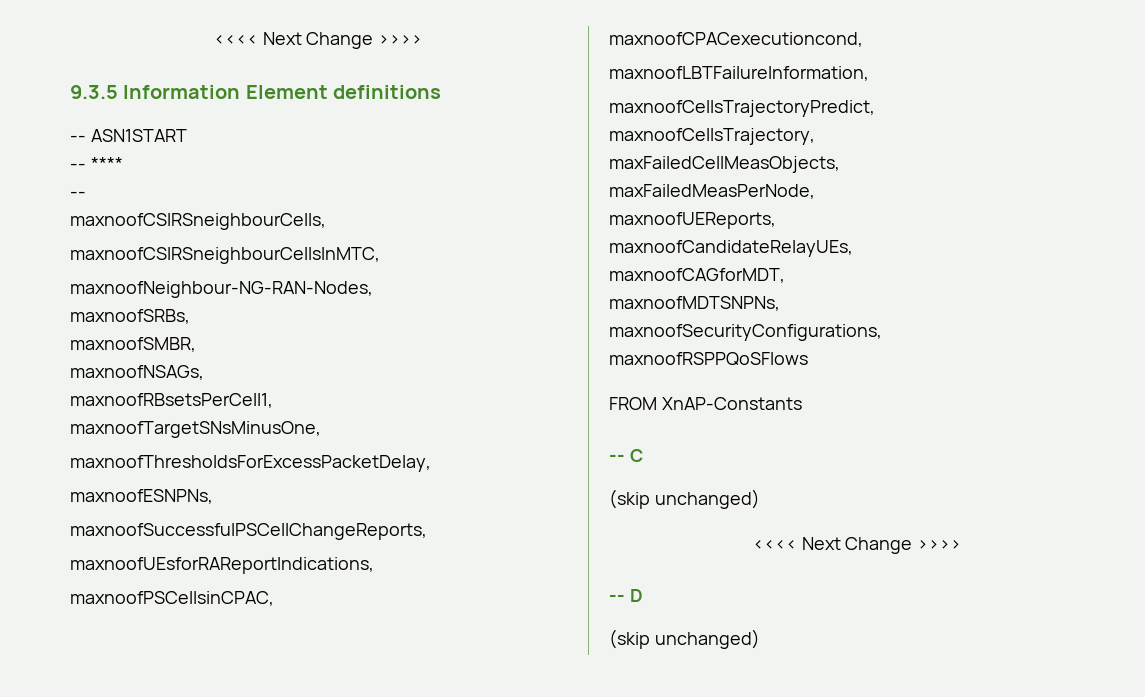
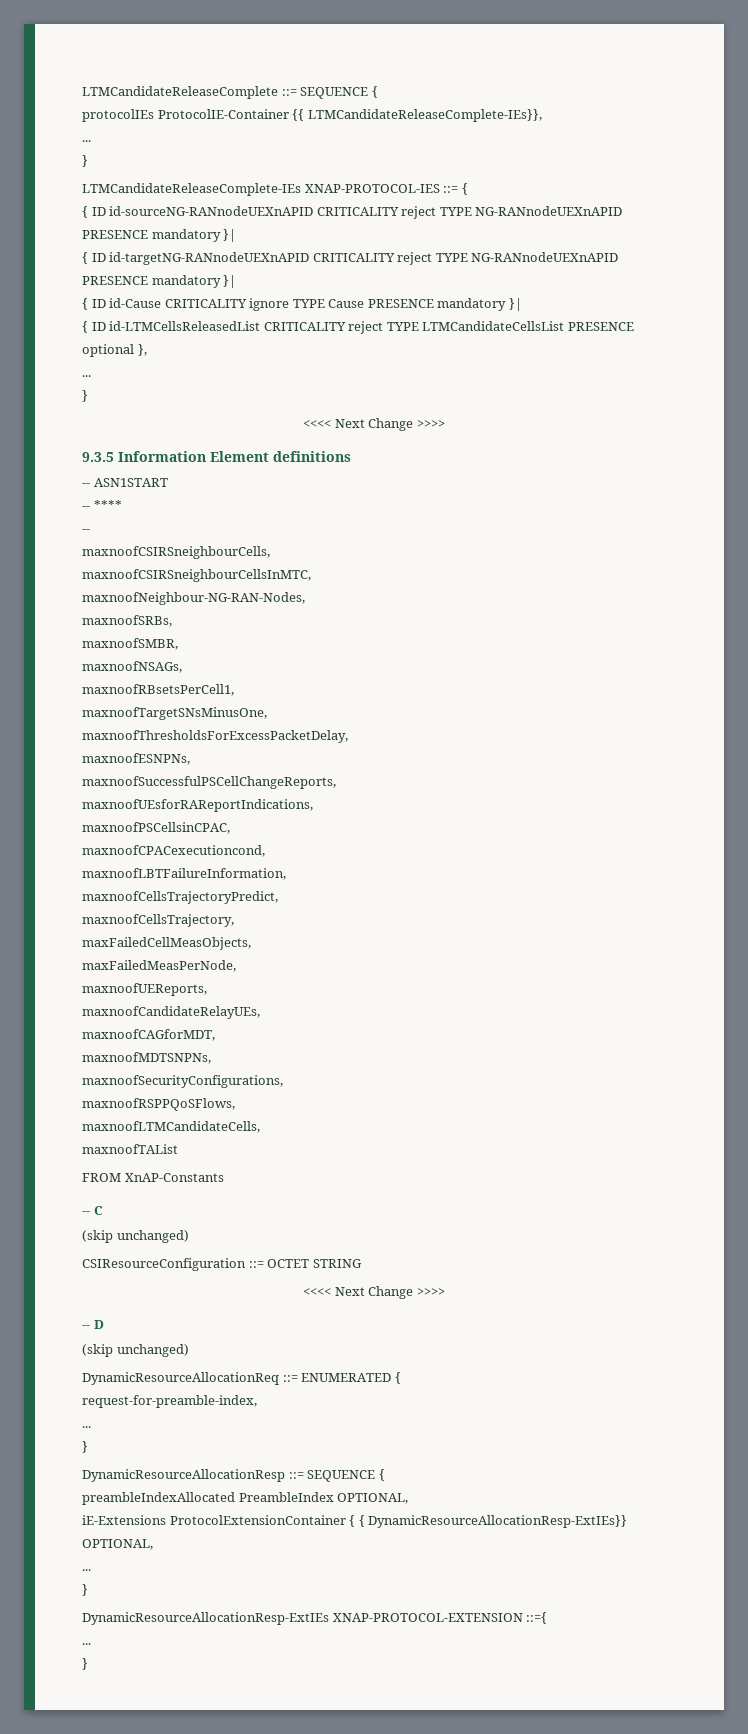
(213, 40) none -> [82,86,378,99] [82,109,542,122] [82,140,91,142] [82,155,88,167] [82,183,468,196] [82,206,623,219] [82,229,237,242] [82,252,619,265] [82,275,237,288] [82,298,522,311] [82,321,634,334] [82,344,147,357] [82,375,91,377] [82,390,88,402] LTMCandidateReleaseComplete ::= SEQUENCE { // protocolIEs ProtocolIE-Container {{ LTMCandidateReleaseComplete-IEs}}, // ... // } // LTMCandidateReleaseComplete-IEs XNAP-PROTOCOL-IES ::= { // { ID id-sourceNG-RANnodeUEXnAPID CRITICALITY reject TYPE NG-RANnodeUEXnAPID PRESENCE mandatory }| // { ID id-targetNG-RANnodeUEXnAPID CRITICALITY reject TYPE NG-RANnodeUEXnAPID PRESENCE mandatory }| // { ID id-Cause CRITICALITY ignore TYPE Cause PRESENCE mandatory }| // { ID id-LTMCellsReleasedList CRITICALITY reject TYPE LTMCandidateCellsList PRESENCE optional }, // ... // } //
[609,352,808,366] maxnoofRSPPQoSFlows -> [82,1098,235,1111] [82,1121,260,1133] [82,1144,178,1154] maxnoofRSPPQoSFlows, // maxnoofLTMCandidateCells, // maxnoofTAList
(760, 499) none -> [82,1258,362,1271] // CSIResourceConfiguration ::= OCTET STRING
(760, 639) none -> [82,1372,401,1385] [82,1395,257,1408] [82,1426,91,1428] [82,1441,88,1453] [82,1469,385,1482] [82,1492,409,1505] [82,1515,628,1528] [82,1539,153,1550] [82,1569,91,1571] [82,1584,88,1596] [82,1612,548,1625] [82,1643,91,1645] [82,1658,88,1670] // DynamicResourceAllocationReq ::= ENUMERATED { // request-for-preamble-index, // ... // } // DynamicResourceAllocationResp ::= SEQUENCE { // preambleIndexAllocated PreambleIndex OPTIONAL, // iE-Extensions ProtocolExtensionContainer { { DynamicResourceAllocationResp-ExtIEs}} OPTIONAL, // ... // } // DynamicResourceAllocationResp-ExtIEs XNAP-PROTOCOL-EXTENSION ::={ // ... // }

